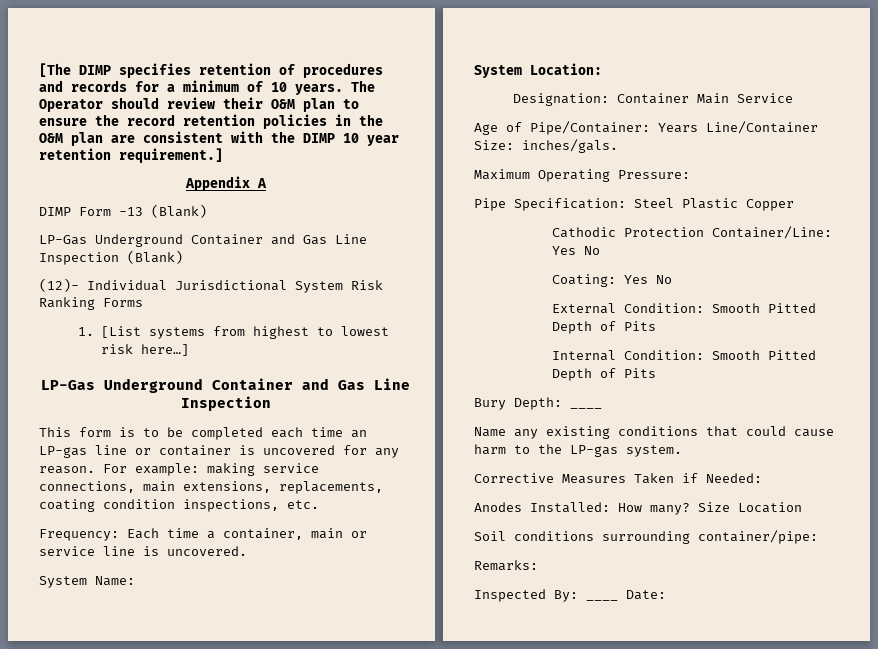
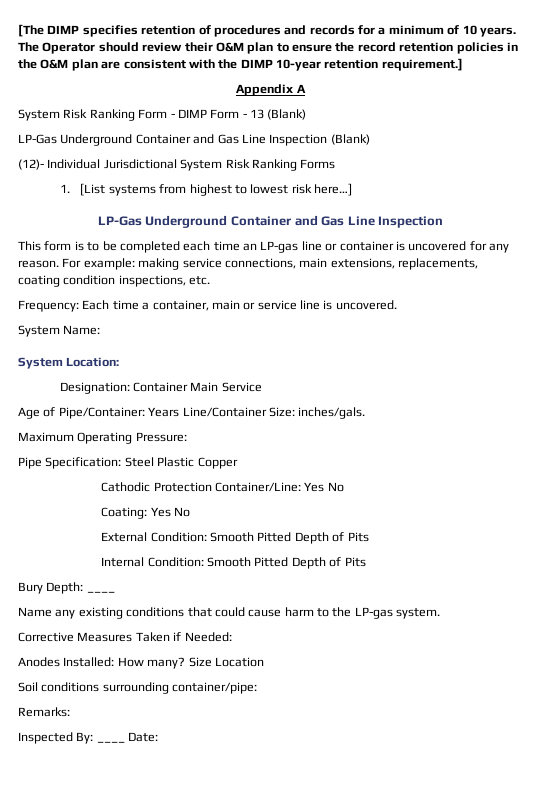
[343,133,399,146] 10 year -> [276,59,321,71] 10-year
[39,207,143,216] DIMP Form -13 -> [18,109,264,121] System Risk Ranking Form - DIMP Form - 13

